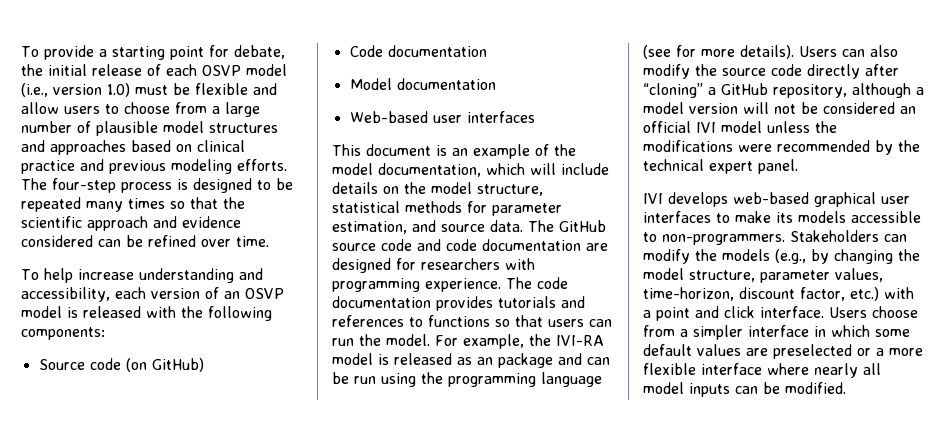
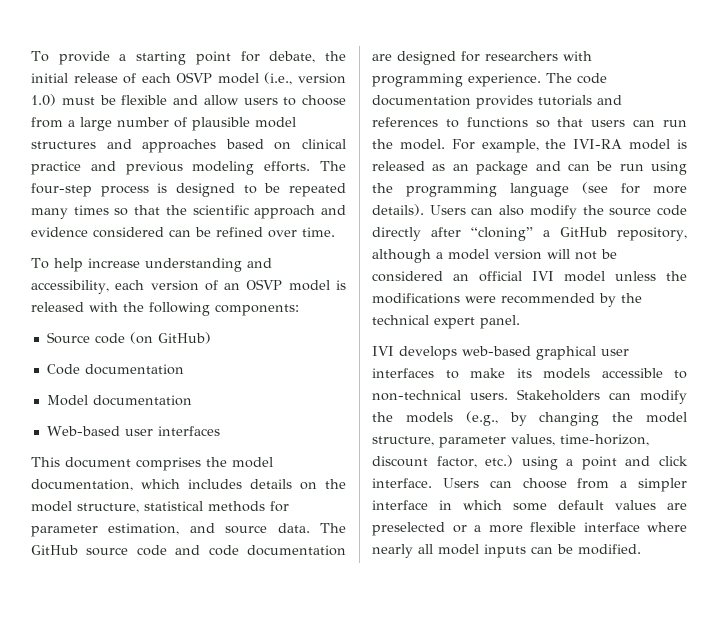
[436,144,549,159] is an example of -> [136,457,201,471] comprises
[530,163,609,175] will include -> [188,479,242,489] includes
[662,234,785,245] non-programmers. -> [372,390,508,401] non-technical users.
[884,287,914,299] with -> [521,456,558,470] using
(867, 312) none -> [489,480,512,488] can

